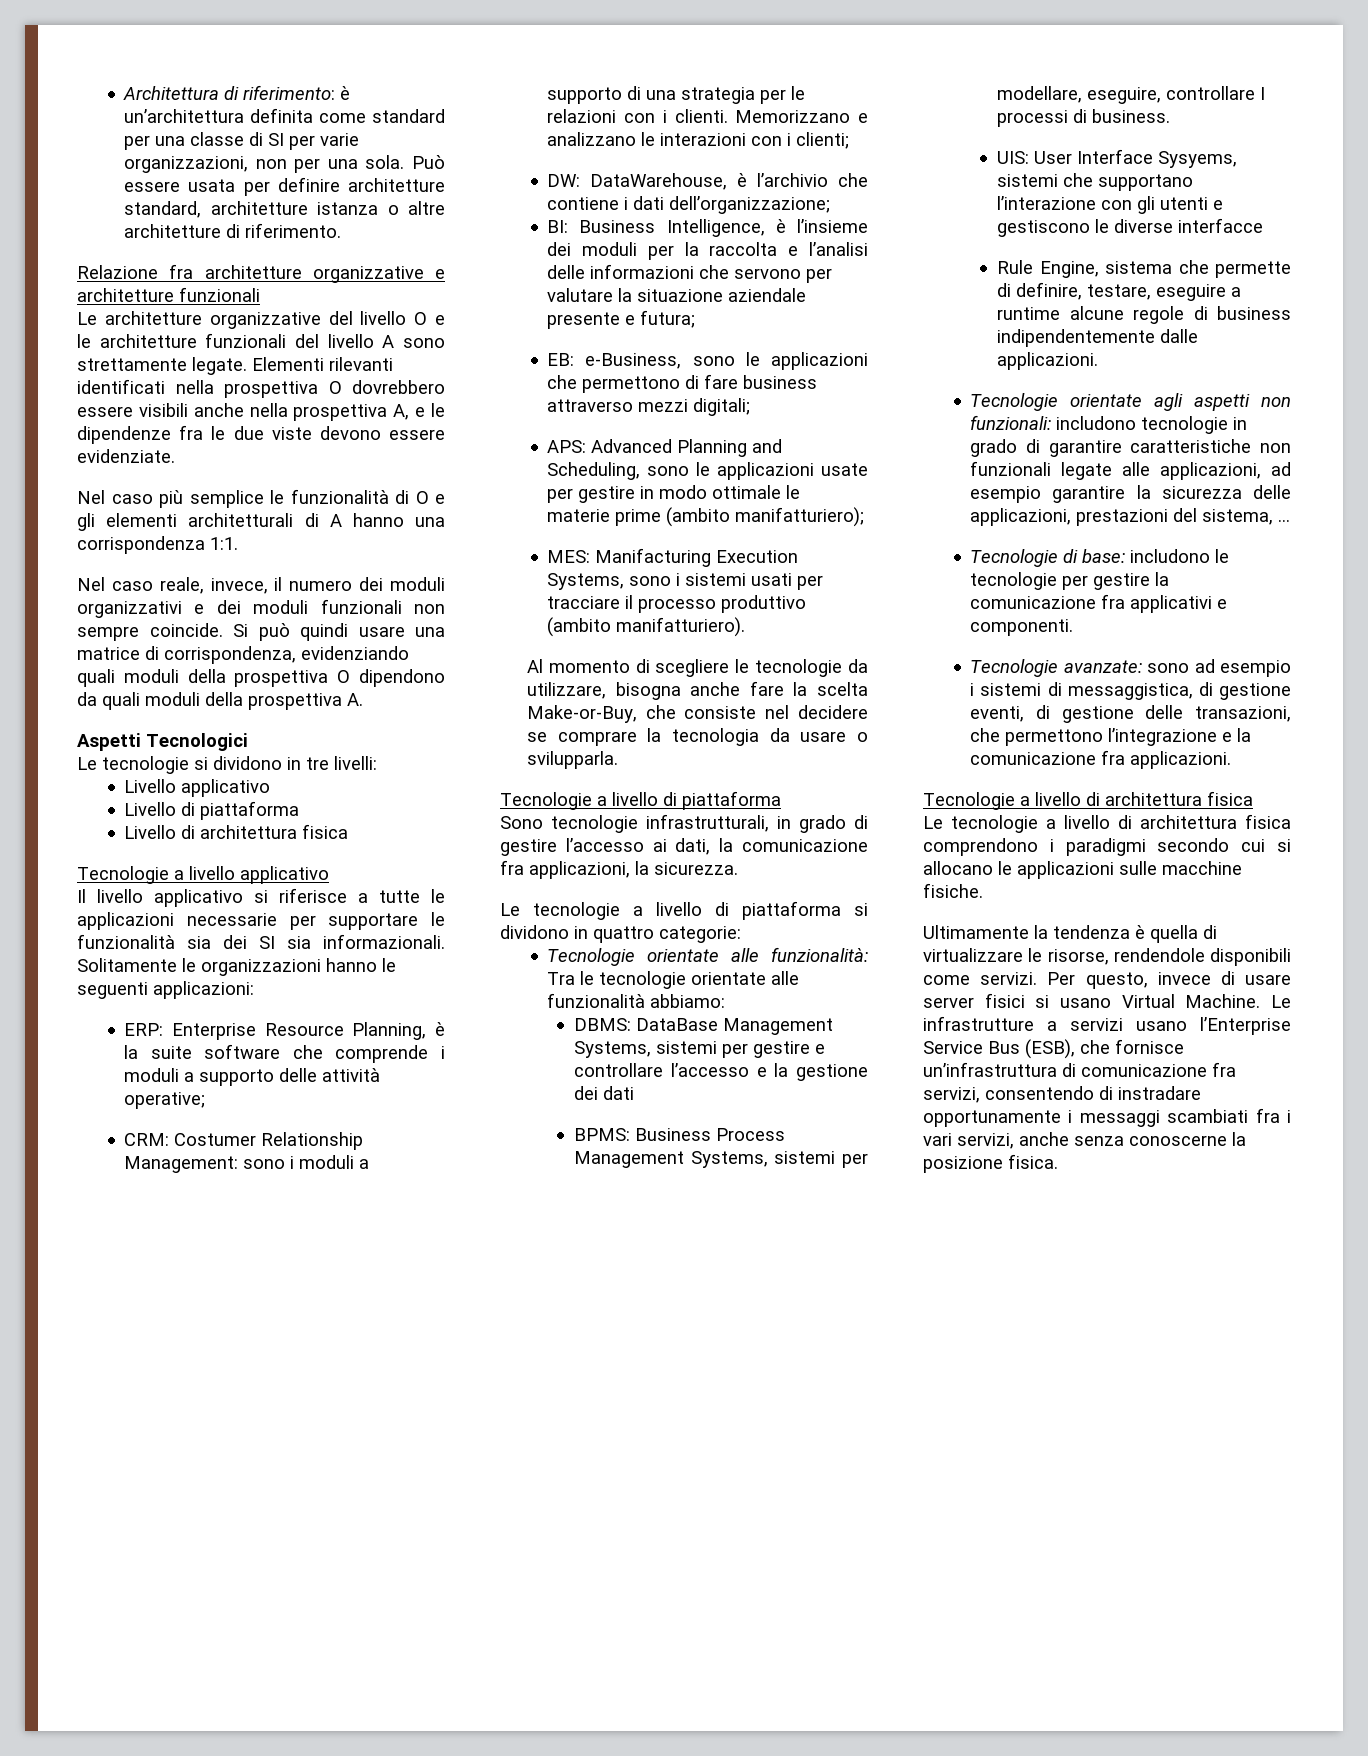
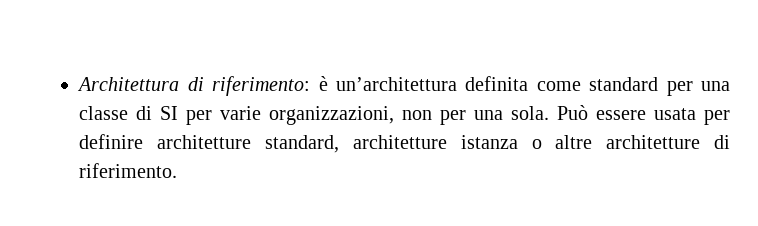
[77,264,445,283] [77,287,260,302] [77,311,445,329] [77,333,445,348] [77,357,393,375] [77,379,445,398] [77,403,445,421] [77,425,445,444] [77,449,175,463] [77,489,445,508] [77,513,445,531] [77,536,238,554] [77,577,445,594] [77,599,445,618] [77,623,445,641] [77,646,409,664] [77,669,445,687] [77,692,363,710] [77,733,248,751] [77,756,377,774] [124,779,271,797] [124,801,300,820] [124,824,349,839] [77,866,329,884] [77,888,445,907] [77,912,445,930] [77,934,445,949] [77,958,396,976] [77,981,254,999] [124,1022,445,1040] [124,1044,445,1063] [124,1068,381,1086] [124,1092,206,1109] [124,1132,364,1150] [124,1155,370,1173] [547,86,806,104] [547,109,868,123] [547,132,850,149] [547,173,868,190] [547,196,831,214] [547,219,868,237] [547,242,868,260] [547,264,833,283] [547,288,807,302] [547,310,696,329] [547,352,868,370] [547,374,818,393] [547,398,751,416] [547,439,783,457] [547,462,868,480] [547,485,801,503] [547,507,865,527] [547,548,799,567] [547,573,824,590] [547,595,807,613] [547,617,746,637] [526,659,868,677] [526,681,868,700] [526,705,868,723] [526,728,868,746] [526,751,618,769] [500,791,781,810] [500,814,868,833] [500,838,868,856] [500,860,738,879] [500,901,868,920] [500,925,741,943] [547,947,868,966] [547,971,800,989] [547,993,726,1008] [574,1018,834,1035] [574,1041,826,1058] [574,1063,868,1081] [574,1086,635,1100] [574,1128,786,1141] [574,1151,868,1168] [997,86,1266,104] [997,109,1171,127] [997,149,1238,168] [997,173,1194,191] [997,196,1224,214] [997,218,1264,237] [997,260,1291,278] [997,282,1242,301] [997,306,1291,324] [997,329,1199,347] [997,352,1099,370] [970,393,1291,411] [970,415,1248,434] [970,439,1291,457] [970,461,1291,480] [970,485,1291,503] [970,508,1291,526] [970,549,1230,567] [970,572,1170,590] [970,594,1228,613] [970,619,1074,636] [970,659,1291,677] [970,682,1291,700] [970,705,1291,723] [970,728,1252,746] [970,750,1232,769] [923,791,1253,810] [923,814,1291,833] [923,838,1291,856] [923,861,1242,879] [923,883,983,898] [923,925,1217,943] [923,948,1291,966] [923,971,1291,989] [923,993,1291,1008] [923,1016,1291,1035] [923,1039,1184,1059] [923,1062,1236,1077] [923,1086,1201,1103] [923,1108,1291,1127] [923,1132,1246,1149] [923,1154,1058,1173] // Relazione fra architetture organizzative e architetture funzionali // Le architetture organizzative del livello O e le architetture funzionali del livello A sono strettamente legate. Elementi rilevanti identificati nella prospettiva O dovrebbero essere visibili anche nella prospettiva A, e le dipendenze fra le due viste devono essere evidenziate. // Nel caso più semplice le funzionalità di O e gli elementi architetturali di A hanno una corrispondenza 1:1. // Nel caso reale, invece, il numero dei moduli organizzativi e dei moduli funzionali non sempre coincide. Si può quindi usare una matrice di corrispondenza, evidenziando quali moduli della prospettiva O dipendono da quali moduli della prospettiva A. // Aspetti Tecnologici // Le tecnologie si dividono in tre livelli: // Livello applicativo // Livello di piattaforma // Livello di architettura fisica // Tecnologie a livello applicativo // Il livello applicativo si riferisce a tutte le applicazioni necessarie per supportare le funzionalità sia dei SI sia informazionali. Solitamente le organizzazioni hanno le seguenti applicazioni: // ERP: Enterprise Resource Planning, è la suite software che comprende i moduli a supporto delle attività operative; // CRM: Costumer Relationship Management: sono i moduli a supporto di una strategia per le relazioni con i clienti. Memorizzano e analizzano le interazioni con i clienti; // DW: DataWarehouse, è l’archivio che contiene i dati dell’organizzazione; // BI: Business Intelligence, è l’insieme dei moduli per la raccolta e l’analisi delle informazioni che servono per valutare la situazione aziendale presente e futura; // EB: e-Business, sono le applicazioni che permettono di fare business attraverso mezzi digitali; // APS: Advanced Planning and Scheduling, sono le applicazioni usate per gestire in modo ottimale le materie prime (ambito manifatturiero); // MES: Manifacturing Execution Systems, sono i sistemi usati per tracciare il processo produttivo (ambito manifatturiero). // Al momento di scegliere le tecnologie da utilizzare, bisogna anche fare la scelta Make-or-Buy, che consiste nel decidere se comprare la tecnologia da usare o svilupparla. // Tecnologie a livello di piattaforma // Sono tecnologie infrastrutturali, in grado di gestire l’accesso ai dati, la comunicazione fra applicazioni, la sicurezza. // Le tecnologie a livello di piattaforma si dividono in quattro categorie: // Tecnologie orientate alle funzionalità: Tra le tecnologie orientate alle funzionalità abbiamo: // DBMS: DataBase Management Systems, sistemi per gestire e controllare l’accesso e la gestione dei dati // BPMS: Business Process Management Systems, sistemi per modellare, eseguire, controllare I processi di business. // UIS: User Interface Sysyems, sistemi che supportano l’interazione con gli utenti e gestiscono le diverse interfacce // Rule Engine, sistema che permette di definire, testare, eseguire a runtime alcune regole di business indipendentemente dalle applicazioni. // Tecnologie orientate agli aspetti non funzionali: includono tecnologie in grado di garantire caratteristiche non funzionali legate alle applicazioni, ad esempio garantire la sicurezza delle applicazioni, prestazioni del sistema, … // Tecnologie di base: includono le tecnologie per gestire la comunicazione fra applicativi e componenti. // Tecnologie avanzate: sono ad esempio i sistemi di messaggistica, di gestione eventi, di gestione delle transazioni, che permettono l’integrazione e la comunicazione fra applicazioni. // Tecnologie a livello di architettura fisica // Le tecnologie a livello di architettura fisica comprendono i paradigmi secondo cui si allocano le applicazioni sulle macchine fisiche. // Ultimamente la tendenza è quella di virtualizzare le risorse, rendendole disponibili come servizi. Per questo, invece di usare server fisici si usano Virtual Machine. Le infrastrutture a servizi usano l’Enterprise Service Bus (ESB), che fornisce un’infrastruttura di comunicazione fra servizi, consentendo di instradare opportunamente i messaggi scambiati fra i vari servizi, anche senza conoscerne la posizione fisica. -> (178, 170) none

